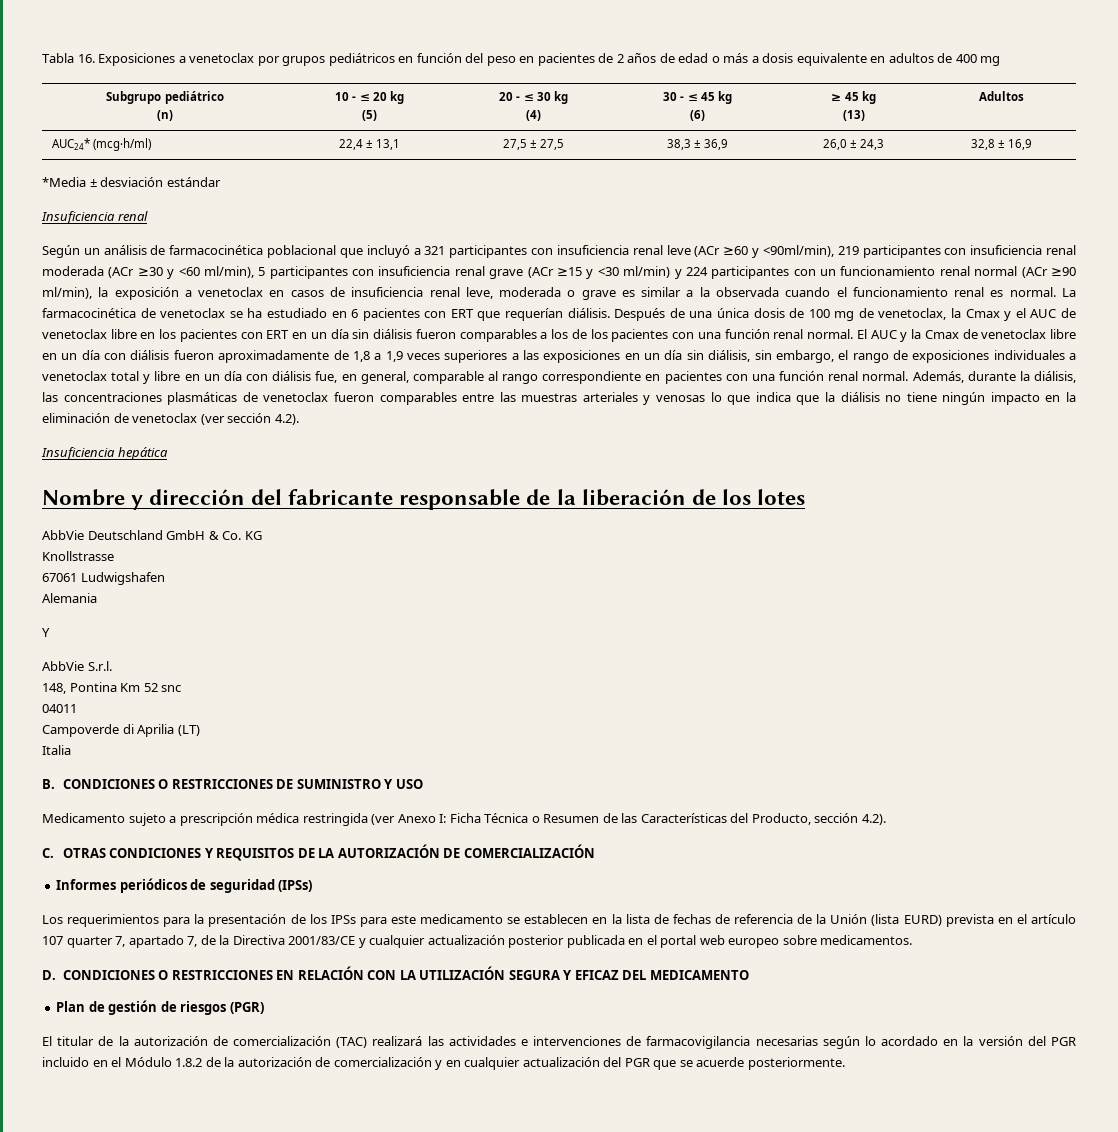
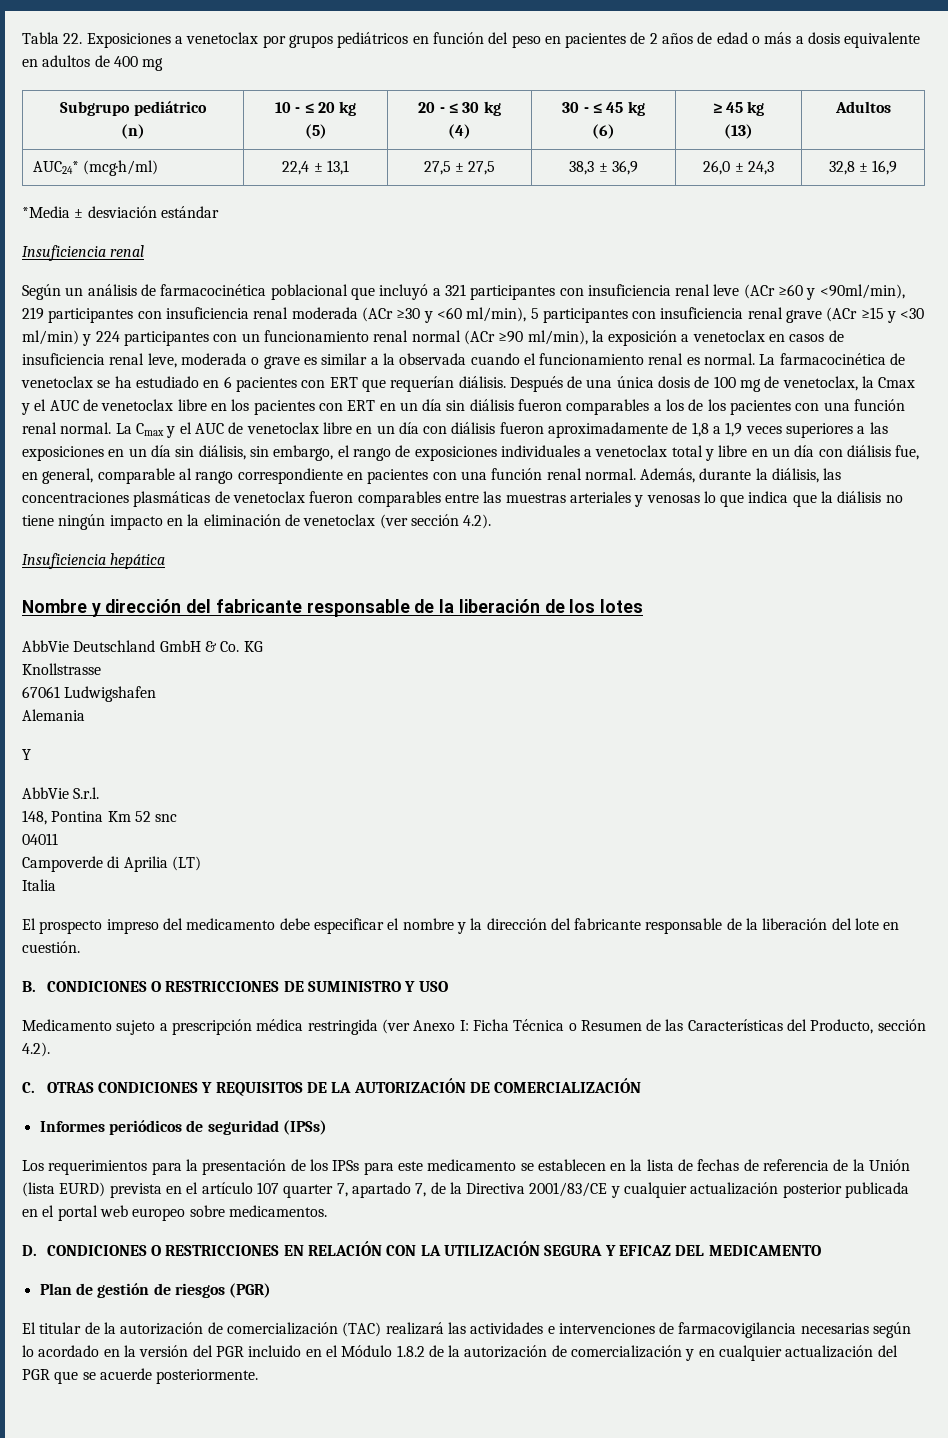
[77,54,95,63] 16. -> [63,33,83,44] 22.
[856,329,959,342] El AUC y la Cmax -> [115,422,224,438] La Cmax y el AUC
(71, 750) none -> [22,918,900,934] [22,941,80,953] // El prospecto impreso del medicamento debe especificar el nombre y la dirección del fabricante responsable de la liberación del lote en cuestión.

